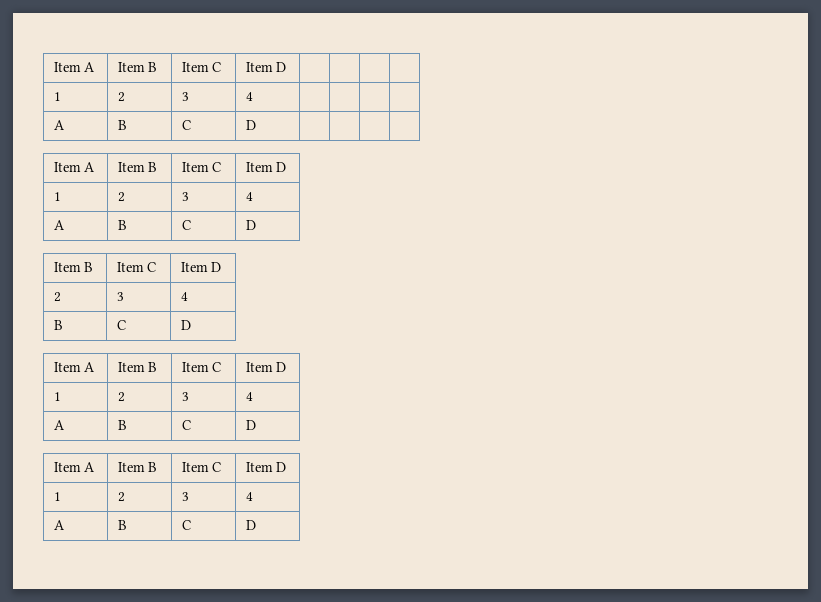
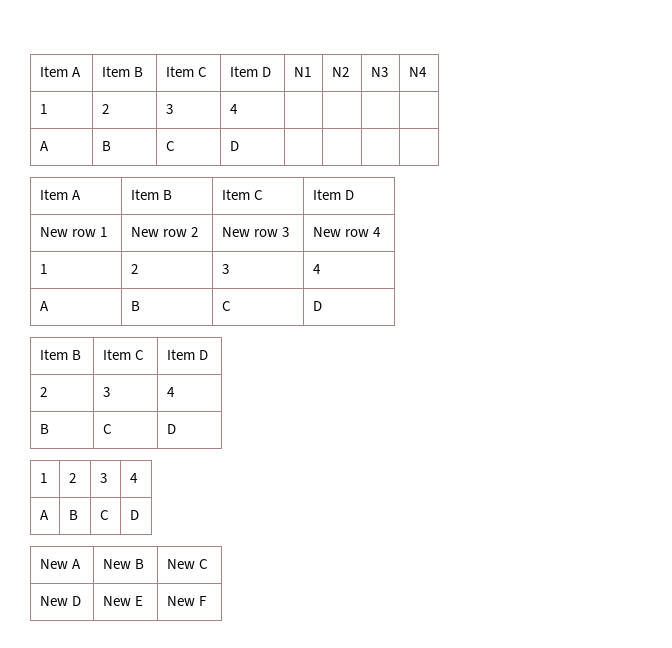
(287, 67) | | | -> [294,67,312,77] [332,67,350,77] [371,67,389,77] [409,67,428,77] N1 | N2 | N3 | N4
(287, 167) none -> [40,227,108,237] [131,227,199,237] [222,227,290,237] [313,227,382,237] // New row 1 | New row 2 | New row 3 | New row 4
[54,362,96,372] [118,362,158,372] [182,362,222,372] [246,362,287,372] [54,392,62,401] [118,392,126,402] [182,392,190,401] [246,392,254,401] [54,420,66,430] [118,420,128,430] [182,420,192,430] [246,420,257,430] [54,462,96,472] [118,462,158,472] [182,462,222,472] [246,462,287,472] [54,492,62,501] [118,492,126,502] [182,492,190,501] [246,492,254,501] [54,520,66,530] [118,520,128,530] [182,520,192,530] [246,520,257,530] // Item A | Item B | Item C | Item D // 1 | 2 | 3 | 4 // A | B | C | D // Item A | Item B | Item C | Item D // 1 | 2 | 3 | 4 // A | B | C | D -> [40,473,48,483] [69,473,77,483] [100,473,108,483] [130,473,139,483] [40,510,50,520] [69,510,79,520] [100,510,110,520] [130,510,140,520] [40,559,82,569] [103,559,145,569] [167,559,209,569] [40,596,82,606] [103,596,144,606] [167,596,208,606] // 1 | 2 | 3 | 4 // A | B | C | D // New A | New B | New C // New D | New E | New F

